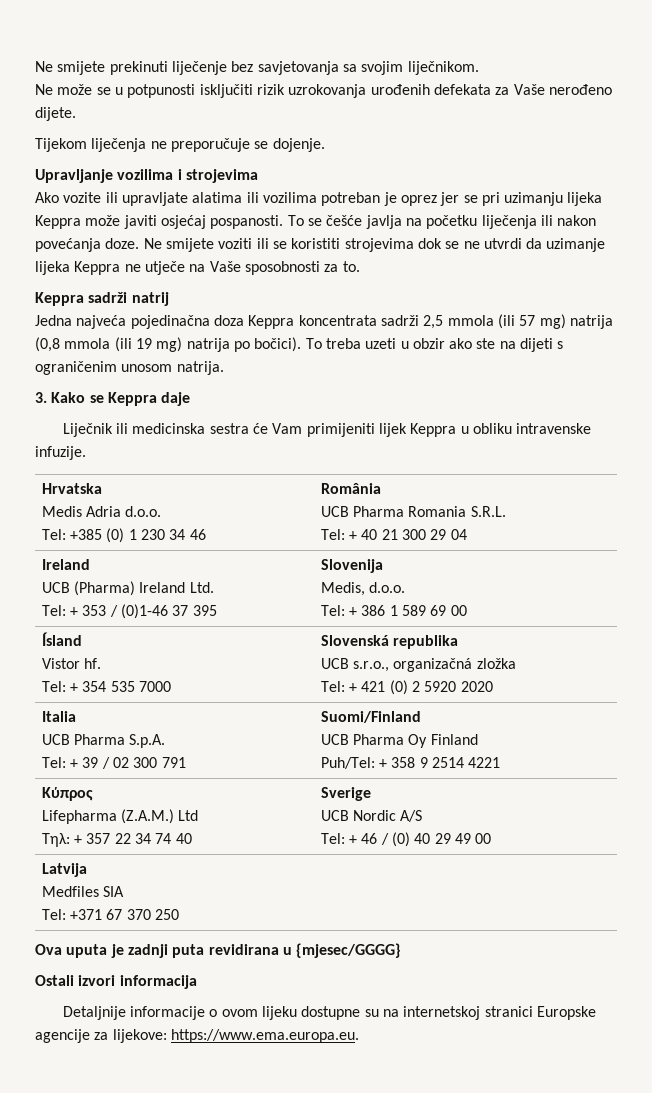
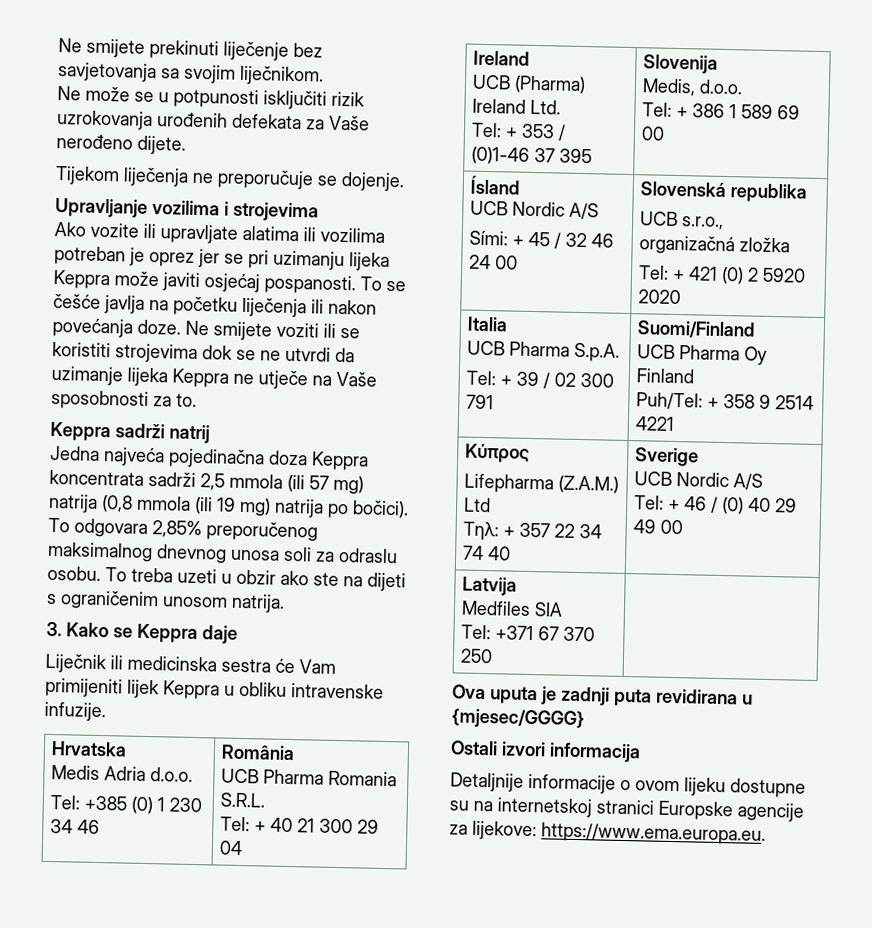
(322, 343) none -> [74,518,318,542] [47,541,398,564] [47,565,127,582] odgovara 2,85% preporučenog maksimalnog dnevnog unosa soli za odraslu osobu. To
[41,658,101,669] [41,681,171,692] Vistor hf. // Tel: + 354 535 7000 -> [469,200,599,220] [468,230,614,249] [468,254,518,270] UCB Nordic A/S // Sími: + 45 / 32 46 24 00

